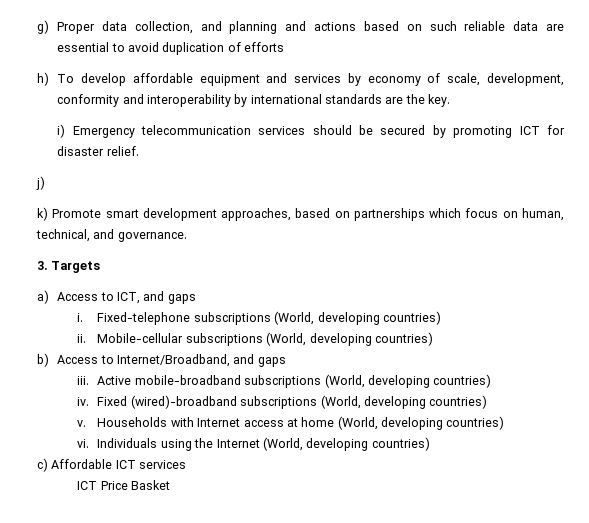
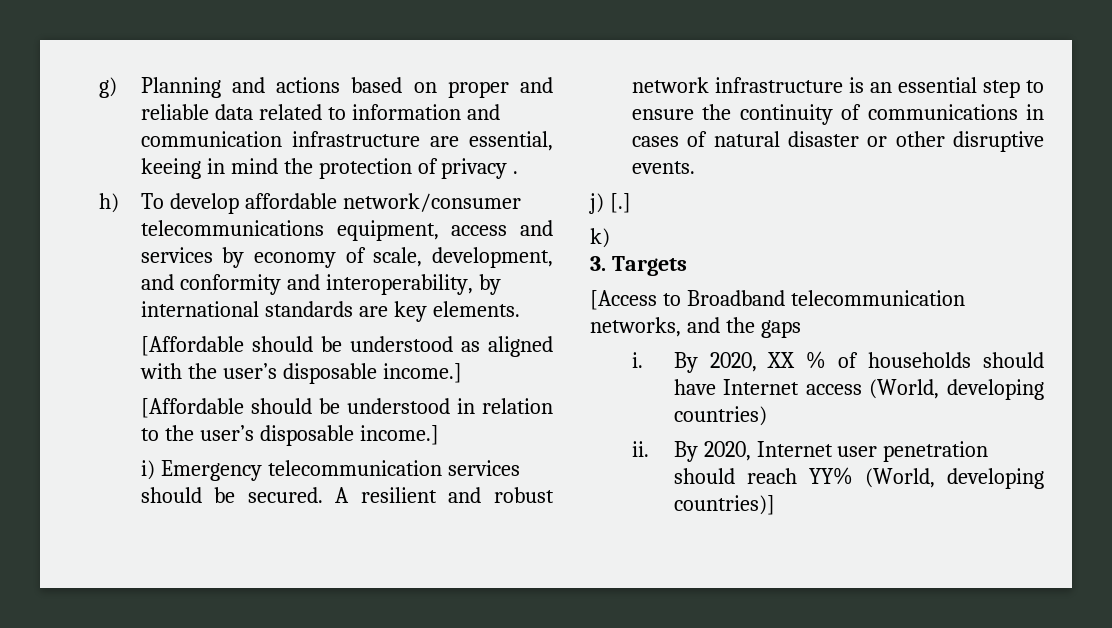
[57,21,565,34] [57,42,285,55] Proper data collection, and planning and actions based on such reliable data are essential to avoid duplication of efforts -> [140,77,553,98] [140,104,500,120] [140,131,553,151] [140,158,519,179] Planning and actions based on proper and reliable data related to information and communication infrastructure are essential, keeing in mind the protection of privacy .
[199,74,260,86] equipment -> [342,193,521,212] [140,220,508,241] network/consumer telecommunications equipment, access
(564, 79) none -> [140,274,174,290] and
[146,94,231,107] interoperability -> [325,274,473,295] interoperability,
[405,94,451,107] the key. -> [393,301,520,322] [140,336,553,357] [139,363,462,384] [140,398,553,418] [140,425,439,446] key elements. // [Affordable should be understood as aligned with the user’s disposable income.] // [Affordable should be understood in relation to the user’s disposable income.]
[380,125,565,138] [57,146,139,156] secured by promoting ICT for disaster relief. -> [247,487,554,503] [631,77,1044,98] [631,104,1044,125] [631,131,1044,152] [631,161,695,174] secured. A resilient and robust network infrastructure is an essential step to ensure the continuity of communications in cases of natural disaster or other disruptive events.
(45, 183) none -> [609,193,631,213] [.]
[52,208,564,221] [36,229,187,242] [37,261,101,273] [37,290,196,304] [77,311,441,325] [77,332,433,346] [37,353,286,367] [77,374,492,388] [77,395,488,409] [77,416,505,430] [77,437,430,451] [37,458,187,472] [77,480,171,490] Promote smart development approaches, based on partnerships which focus on human, technical, and governance. // 3. Targets // a) Access to ICT, and gaps // i. Fixed-telephone subscriptions (World, developing countries) // ii. Mobile-cellular subscriptions (World, developing countries) // b) Access to Internet/Broadband, and gaps // iii. Active mobile-broadband subscriptions (World, developing countries) // iv. Fixed (wired)-broadband subscriptions (World, developing countries) // v. Households with Internet access at home (World, developing countries) // vi. Individuals using the Internet (World, developing countries) // c) Affordable ICT services // ICT Price Basket -> [590,256,687,276] [590,290,965,310] [590,317,801,338] [631,351,1044,373] [673,379,1044,400] [673,406,767,426] [631,441,989,462] [673,467,1044,489] [673,495,775,515] // 3. Targets // [Access to Broadband telecommunication networks, and the gaps // i. By 2020, XX % of households should have Internet access (World, developing countries) // ii. By 2020, Internet user penetration should reach YY% (World, developing countries)]

